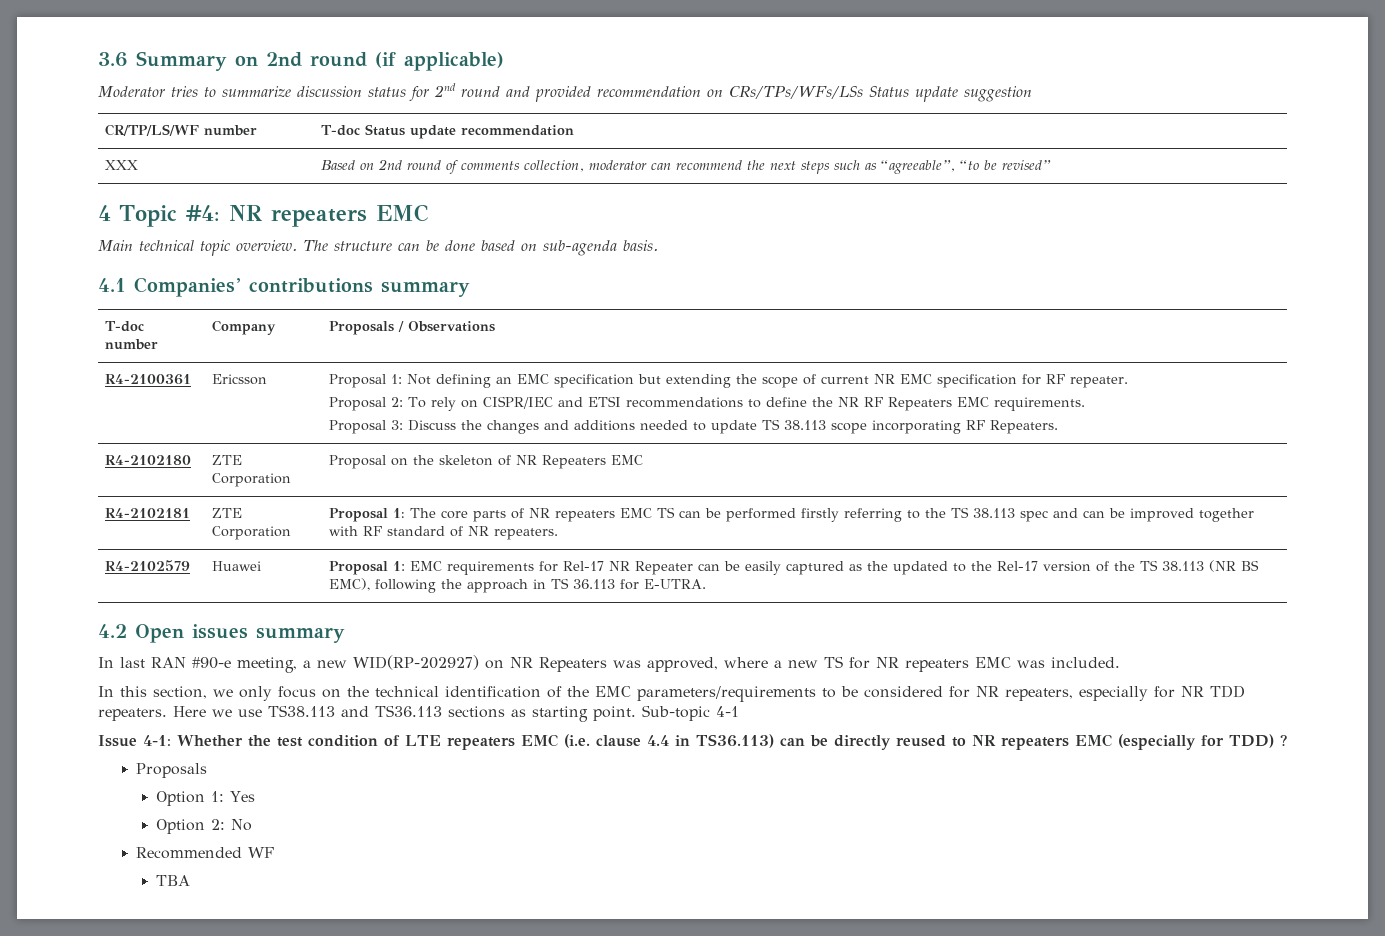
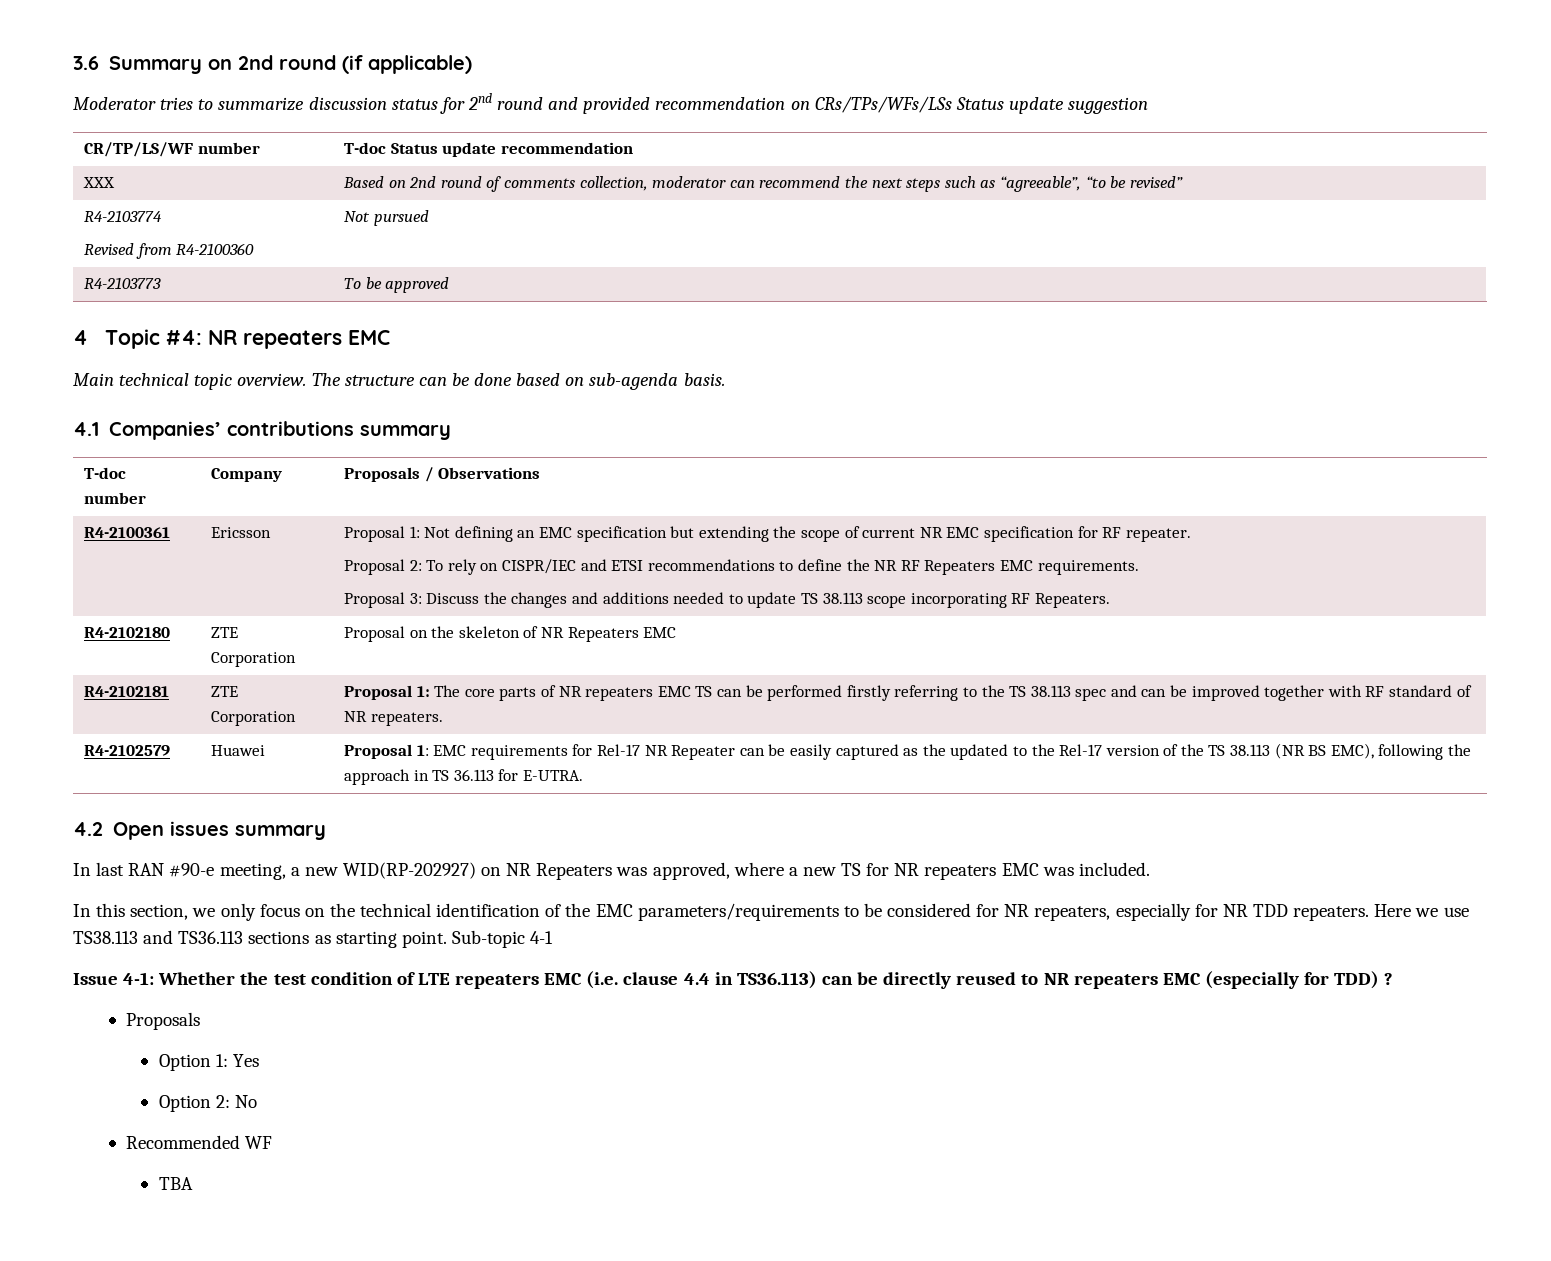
(1051, 165) none -> [84,210,163,222] [84,243,255,259] [344,210,429,226] [84,277,162,289] [344,277,450,293] // R4-2103774 // Revised from R4-2100360 | Not pursued // R4-2103773 | To be approved

